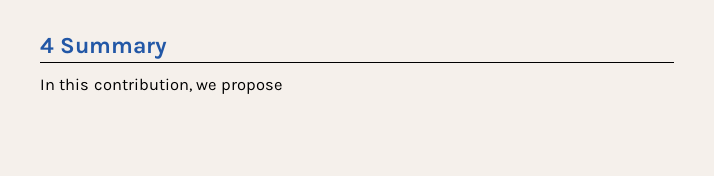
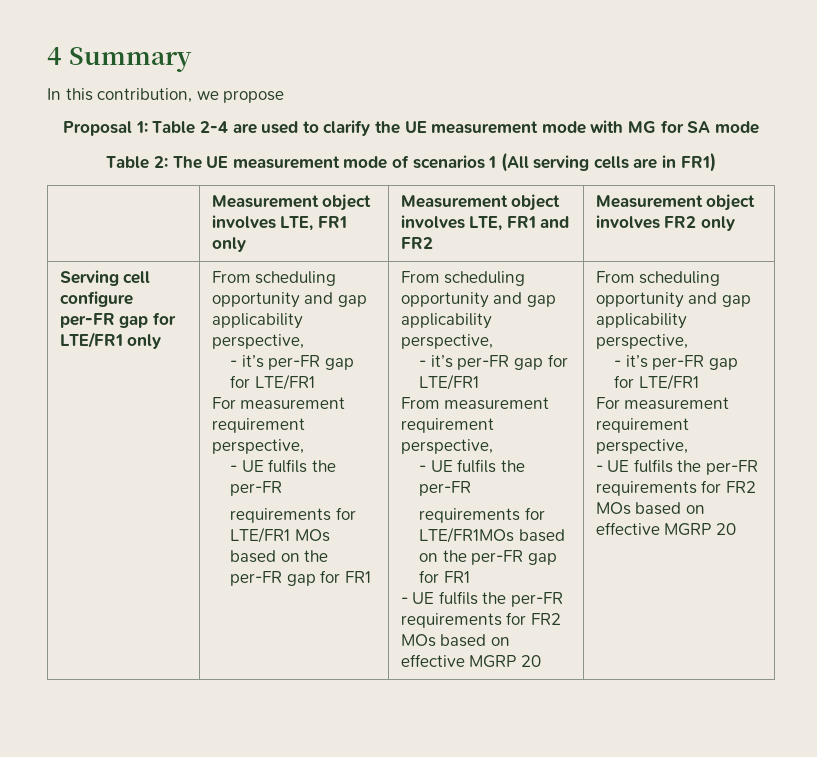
(282, 87) none -> [63,120,759,136] [106,152,716,172] [211,194,372,211] [211,215,347,231] [211,237,246,252] [400,194,561,211] [400,215,570,231] [400,237,433,249] [595,194,756,211] [595,215,735,231] [59,270,151,286] [59,291,133,307] [59,312,176,328] [59,332,162,349] [211,271,337,286] [211,292,367,308] [211,313,303,329] [211,334,304,349] [230,355,355,370] [230,374,315,390] [211,397,346,410] [211,418,305,433] [211,439,304,454] [230,459,337,473] [230,481,283,496] [230,507,356,523] [230,527,330,543] [230,550,329,563] [230,570,372,586] [400,271,526,286] [400,292,556,308] [400,313,492,329] [400,334,493,349] [419,354,568,370] [419,374,480,390] [400,397,550,410] [400,418,494,433] [400,439,493,454] [419,459,526,473] [419,481,472,496] [419,507,545,523] [419,527,565,543] [419,550,558,565] [419,570,470,583] [400,591,563,607] [400,612,561,628] [400,634,510,647] [400,654,541,668] [595,271,721,286] [595,292,751,308] [595,313,687,329] [595,334,688,349] [614,355,739,370] [614,374,699,390] [595,397,730,410] [595,418,689,433] [595,439,688,454] [595,459,758,475] [595,480,756,496] [595,502,705,515] [595,522,736,536] // Proposal 1: Table 2-4 are used to clarify the UE measurement mode with MG for SA mode // Table 2: The UE measurement mode of scenarios 1 (All serving cells are in FR1) // | Measurement object involves LTE, FR1 only | Measurement object involves LTE, FR1 and FR2 | Measurement object involves FR2 only // Serving cell configure per-FR gap for LTE/FR1 only | From scheduling opportunity and gap applicability perspective, // - it’s per-FR gap for LTE/FR1 // For measurement requirement perspective, // - UE fulfils the per-FR // requirements for LTE/FR1 MOs based on the per-FR gap for FR1 | From scheduling opportunity and gap applicability perspective, // - it’s per-FR gap for LTE/FR1 // From measurement requirement perspective, // - UE fulfils the per-FR // requirements for LTE/FR1MOs based on the per-FR gap for FR1 // - UE fulfils the per-FR requirements for FR2 MOs based on effective MGRP 20 | From scheduling opportunity and gap applicability perspective, // - it’s per-FR gap for LTE/FR1 // For measurement requirement perspective, // - UE fulfils the per-FR requirements for FR2 MOs based on effective MGRP 20

